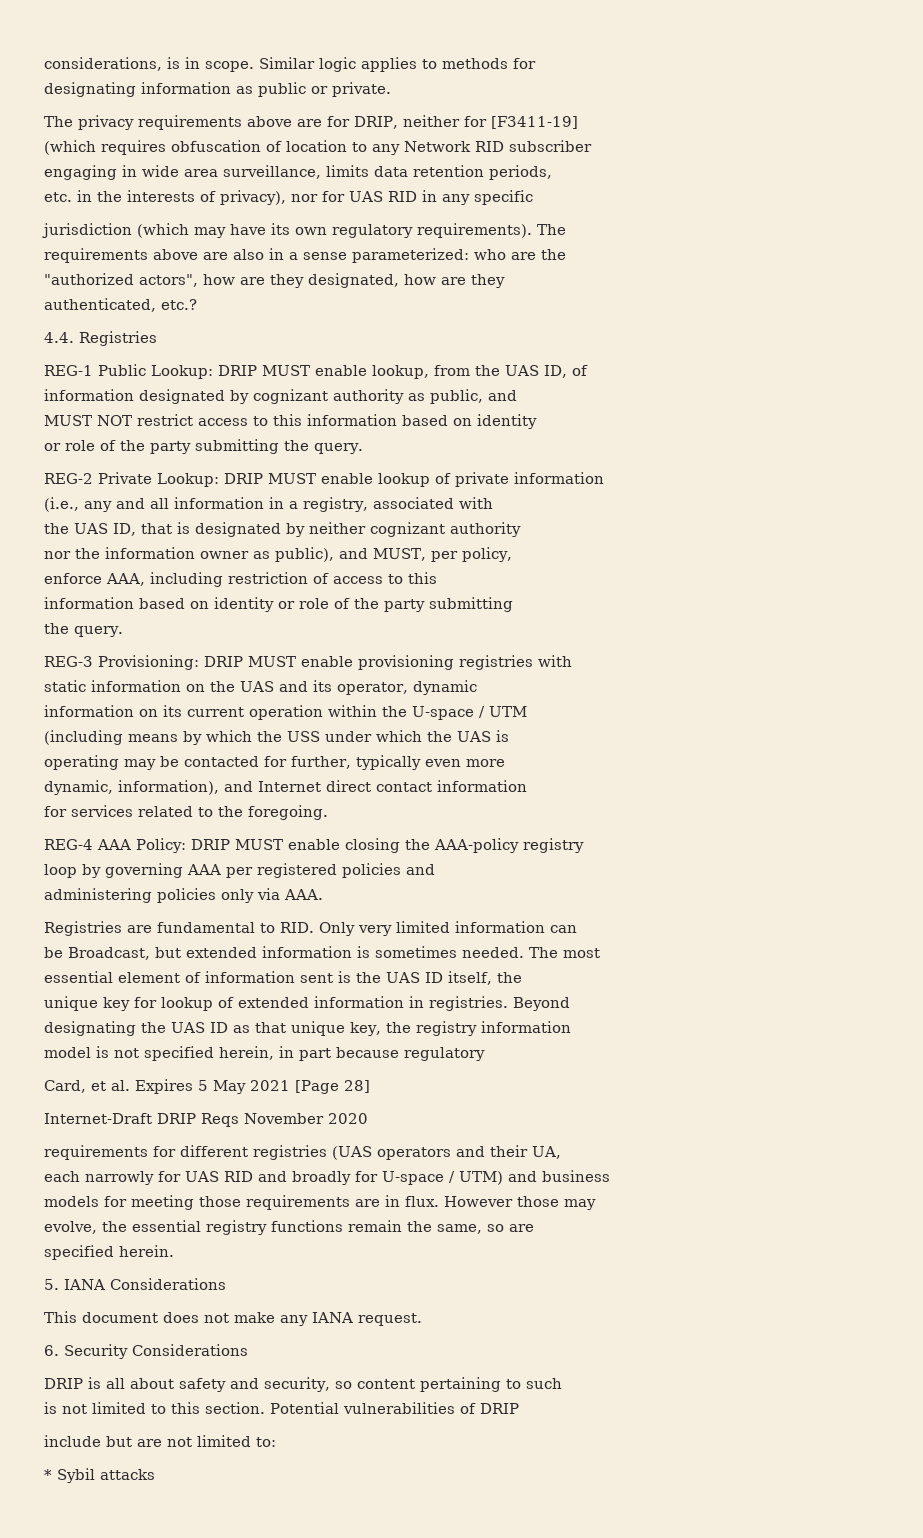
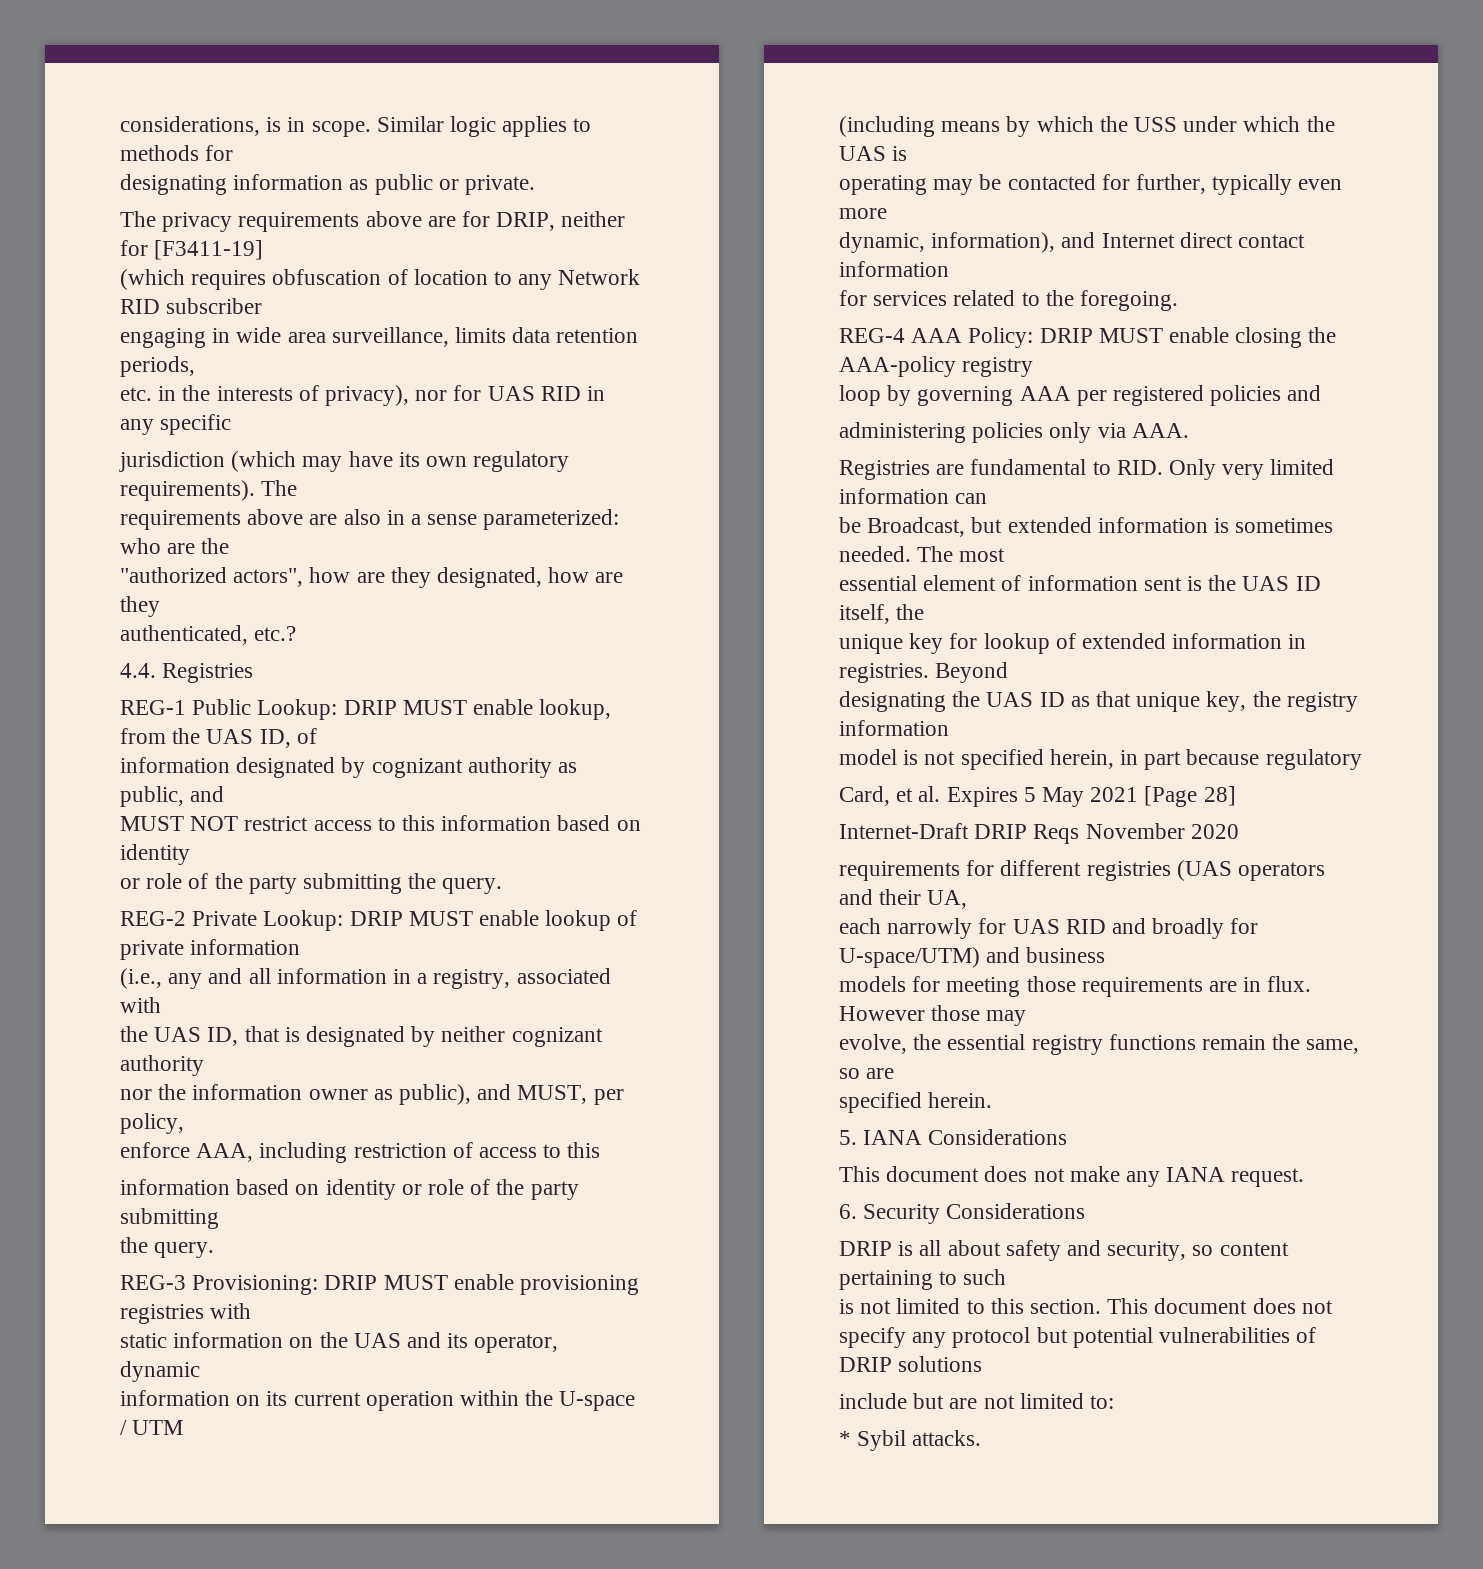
[382,1171,503,1185] U-space / UTM) -> [839,947,980,968] U-space/UTM)
[270,1402,339,1414] Potential -> [1107,1298,1333,1314] [839,1327,1153,1348] This document does not specify any protocol but potential
(519, 1408) none -> [898,1356,983,1372] solutions
[100,1469,155,1480] attacks -> [912,1430,982,1446] attacks.

